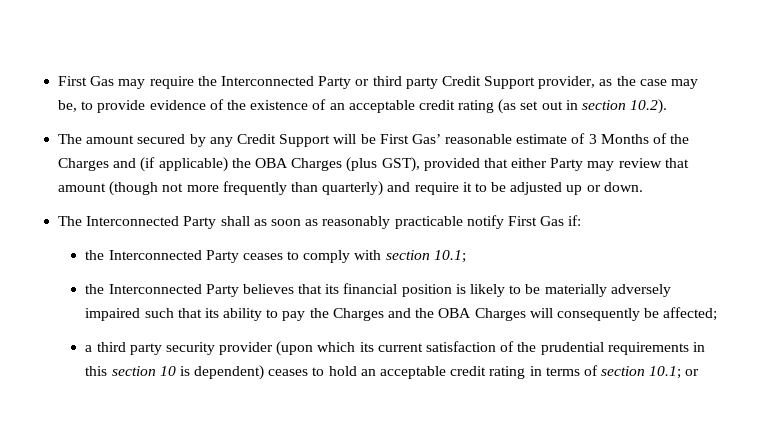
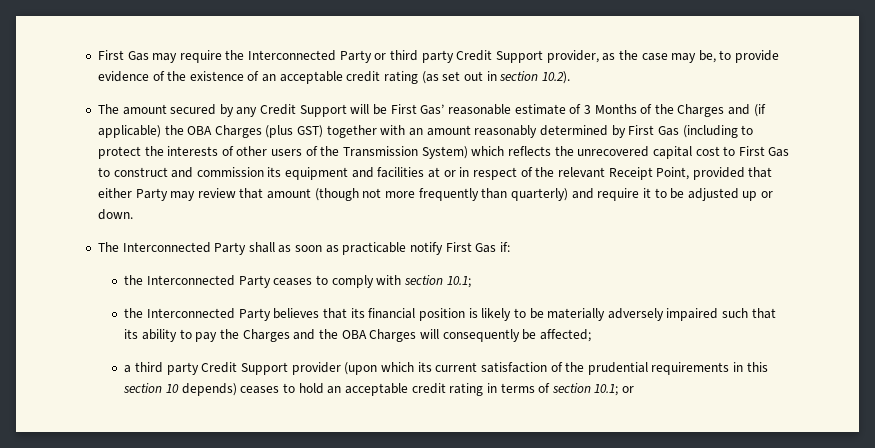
[381,157,420,172] GST), -> [297,125,754,138] [97,146,790,159] [97,167,690,180] GST) together with an amount reasonably determined by First Gas (including to protect the interests of other users of the Transmission System) which reflects the unrecovered capital cost to First Gas to construct and commission its equipment and facilities at or in respect of the relevant Receipt Point,
[322,216,391,229] reasonably -> (339, 249) none
[165,342,215,355] security -> [201,362,289,375] Credit Support
[179,365,265,380] is dependent) -> [181,383,237,396] depends)

